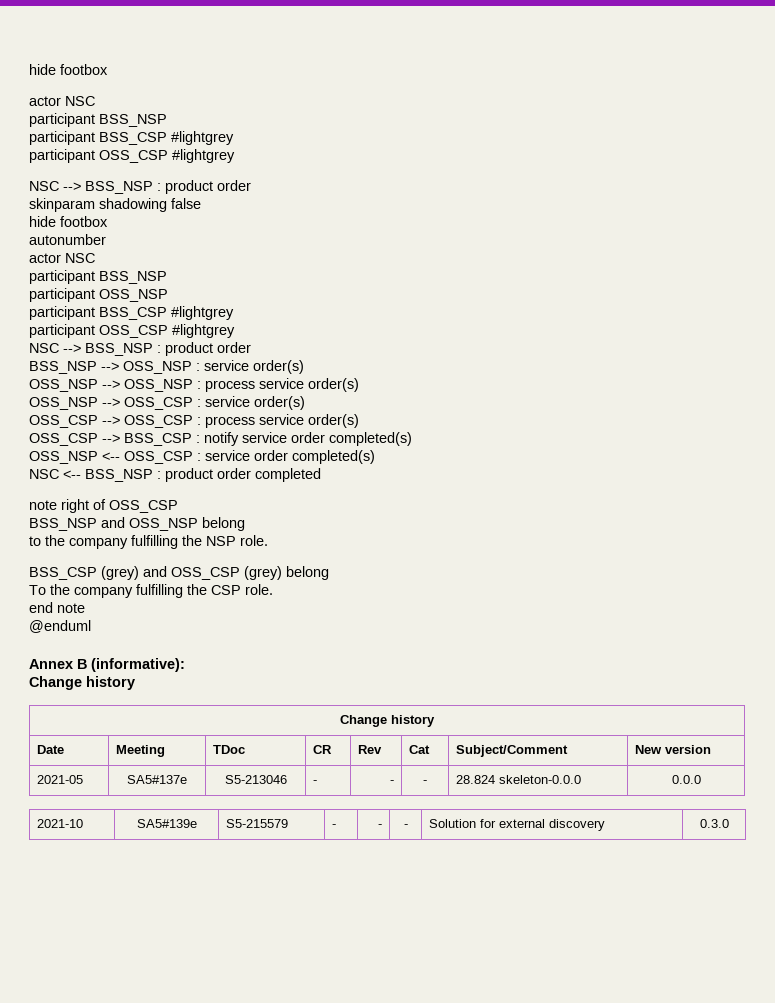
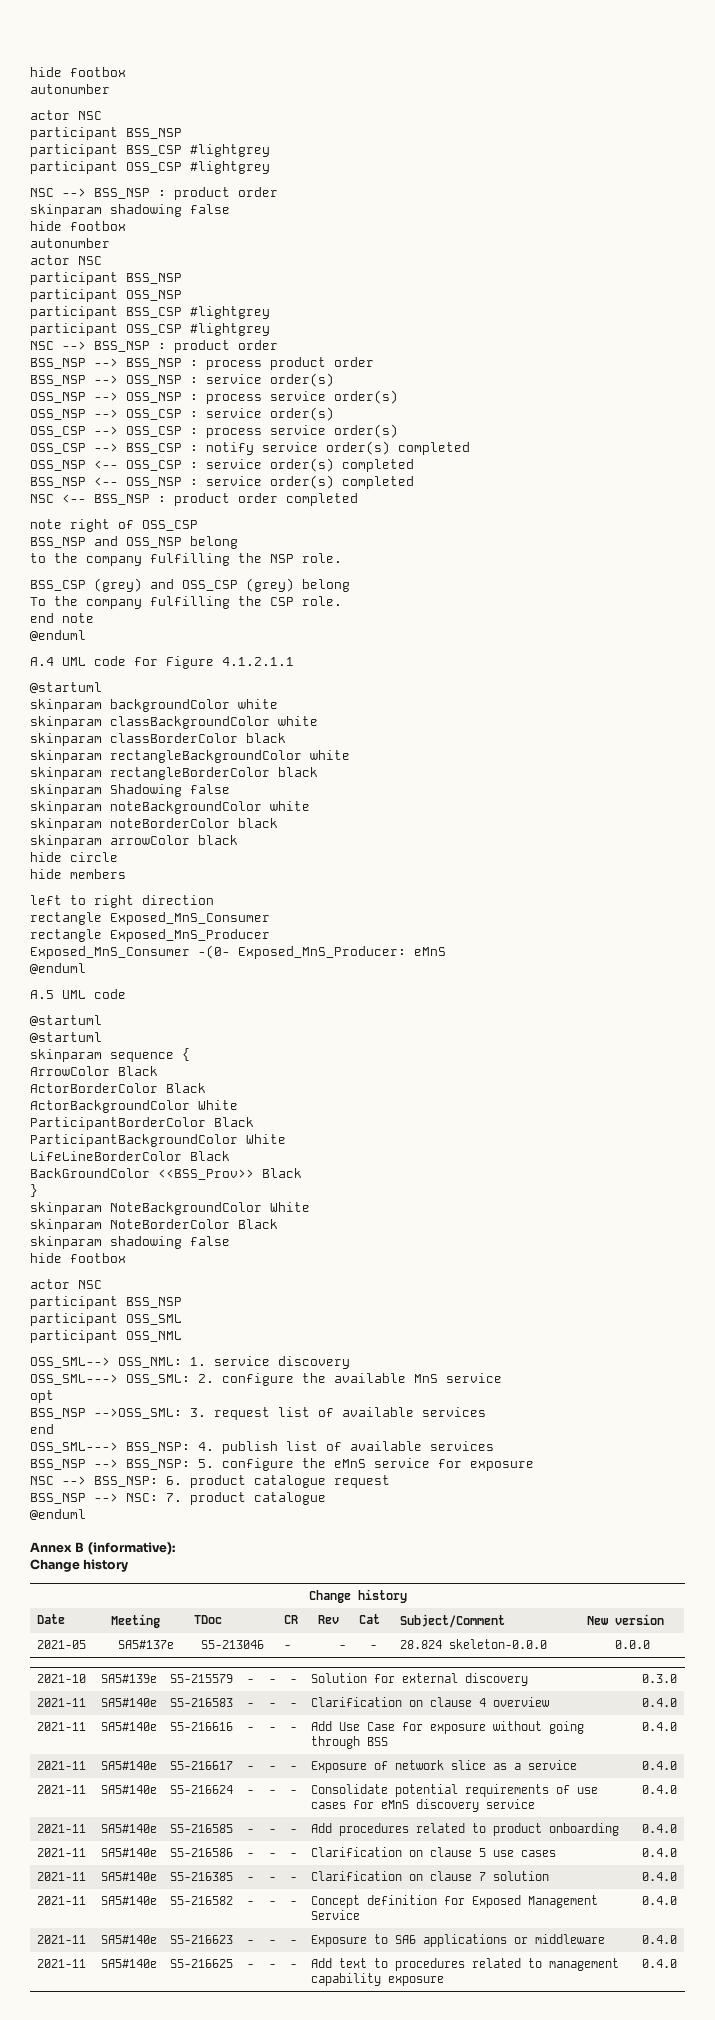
[29,64,108,75] hide footbox -> [30,67,126,77] [30,84,110,94] hide footbox // autonumber
(251, 347) none -> [30,357,374,370] // BSS_NSP --> BSS_NSP : process product order
[291,432,412,446] order completed(s) -> [326,441,470,455] order(s) completed
[254,450,375,464] order completed(s) -> [270,458,414,472] [30,475,414,489] order(s) completed // BSS_NSP <-- OSS_NSP : service order(s) completed
(91, 626) none -> [30,656,294,669] [30,682,102,693] [30,699,278,712] [30,716,318,729] [30,733,286,746] [30,750,350,763] [30,767,318,780] [30,784,230,797] [30,801,310,814] [30,818,278,831] [30,835,238,848] [30,852,118,862] [30,869,126,879] [30,895,214,908] [30,912,270,925] [30,929,270,942] [30,945,446,959] [30,963,86,974] [30,989,126,999] [30,1015,102,1026] [30,1032,102,1043] [30,1048,190,1062] [30,1066,158,1076] [30,1083,206,1093] [30,1100,238,1113] [30,1117,254,1130] [30,1134,286,1147] [30,1151,230,1161] [30,1168,302,1180] [30,1184,38,1197] [30,1202,310,1215] [30,1219,278,1232] [30,1236,230,1249] [30,1253,126,1263] [30,1279,102,1289] [30,1296,182,1309] [30,1313,182,1326] [30,1330,182,1343] [30,1356,350,1369] [30,1373,502,1386] [30,1390,54,1403] [30,1407,486,1420] [30,1424,54,1434] [30,1441,494,1454] [30,1458,534,1471] [30,1475,390,1488] [30,1492,326,1505] [30,1509,86,1520] // A.4 UML code for Figure 4.1.2.1.1 // @startuml // skinparam backgroundColor white // skinparam classBackgroundColor white // skinparam classBorderColor black // skinparam rectangleBackgroundColor white // skinparam rectangleBorderColor black // skinparam Shadowing false // skinparam noteBackgroundColor white // skinparam noteBorderColor black // skinparam arrowColor black // hide circle // hide members // left to right direction // rectangle Exposed_MnS_Consumer // rectangle Exposed_MnS_Producer // Exposed_MnS_Consumer -(0- Exposed_MnS_Producer: eMnS // @enduml // A.5 UML code // @startuml // @startuml // skinparam sequence { // ArrowColor Black // ActorBorderColor Black // ActorBackgroundColor White // ParticipantBorderColor Black // ParticipantBackgroundColor White // LifeLineBorderColor Black // BackGroundColor <<BSS_Prov>> Black // } // skinparam NoteBackgroundColor White // skinparam NoteBorderColor Black // skinparam shadowing false // hide footbox // actor NSC // participant BSS_NSP // participant OSS_SML // participant OSS_NML // OSS_SML--> OSS_NML: 1. service discovery // OSS_SML---> OSS_SML: 2. configure the available MnS service // opt // BSS_NSP -->OSS_SML: 3. request list of available services // end // OSS_SML---> BSS_NSP: 4. publish list of available services // BSS_NSP --> BSS_NSP: 5. configure the eMnS service for exposure // NSC --> BSS_NSP: 6. product catalogue request // BSS_NSP --> NSC: 7. product catalogue // @enduml
(729, 823) none -> [36,1698,86,1707] [100,1698,157,1707] [169,1698,233,1707] [246,1703,254,1707] [269,1703,277,1707] [290,1703,297,1707] [310,1697,549,1707] [642,1698,677,1707] [36,1722,86,1731] [100,1722,157,1731] [169,1722,233,1731] [246,1727,254,1731] [269,1727,277,1731] [290,1727,297,1731] [310,1721,584,1734] [310,1736,388,1749] [642,1722,677,1731] [36,1761,86,1770] [100,1761,157,1770] [169,1761,233,1770] [246,1766,254,1770] [269,1766,277,1770] [290,1766,297,1770] [310,1760,577,1773] [642,1761,677,1770] [36,1785,86,1794] [100,1785,157,1794] [169,1785,233,1794] [246,1790,254,1794] [269,1790,277,1794] [290,1790,297,1794] [310,1784,598,1797] [310,1799,535,1812] [642,1785,677,1794] [36,1824,86,1833] [100,1824,157,1833] [169,1824,233,1833] [246,1829,254,1833] [269,1829,277,1833] [290,1829,297,1833] [310,1823,619,1836] [642,1824,677,1833] [36,1848,86,1857] [100,1848,157,1857] [169,1848,233,1857] [246,1853,254,1857] [269,1853,277,1857] [290,1853,297,1857] [310,1847,556,1857] [642,1848,677,1857] [36,1872,86,1881] [100,1872,157,1881] [169,1872,233,1881] [246,1877,254,1881] [269,1877,277,1881] [290,1877,297,1881] [310,1871,549,1881] [642,1872,677,1881] [36,1896,86,1905] [100,1896,157,1905] [169,1896,233,1905] [246,1901,254,1905] [269,1901,277,1905] [290,1901,297,1905] [310,1895,598,1908] [310,1910,360,1920] [642,1896,677,1905] [36,1935,86,1944] [100,1935,157,1944] [169,1935,233,1944] [246,1940,254,1944] [269,1940,277,1944] [290,1940,297,1944] [310,1934,605,1947] [642,1935,677,1944] [36,1959,86,1968] [100,1959,157,1968] [169,1959,233,1968] [246,1964,254,1968] [269,1964,277,1968] [290,1964,297,1968] [310,1958,619,1971] [310,1973,444,1986] [642,1959,677,1968] // 2021-11 | SA5#140e | S5-216583 | - | - | - | Clarification on clause 4 overview | 0.4.0 // 2021-11 | SA5#140e | S5-216616 | - | - | - | Add Use Case for exposure without going through BSS | 0.4.0 // 2021-11 | SA5#140e | S5-216617 | - | - | - | Exposure of network slice as a service | 0.4.0 // 2021-11 | SA5#140e | S5-216624 | - | - | - | Consolidate potential requirements of use cases for eMnS discovery service | 0.4.0 // 2021-11 | SA5#140e | S5-216585 | - | - | - | Add procedures related to product onboarding | 0.4.0 // 2021-11 | SA5#140e | S5-216586 | - | - | - | Clarification on clause 5 use cases | 0.4.0 // 2021-11 | SA5#140e | S5-216385 | - | - | - | Clarification on clause 7 solution | 0.4.0 // 2021-11 | SA5#140e | S5-216582 | - | - | - | Concept definition for Exposed Management Service | 0.4.0 // 2021-11 | SA5#140e | S5-216623 | - | - | - | Exposure to SA6 applications or middleware | 0.4.0 // 2021-11 | SA5#140e | S5-216625 | - | - | - | Add text to procedures related to management capability exposure | 0.4.0

